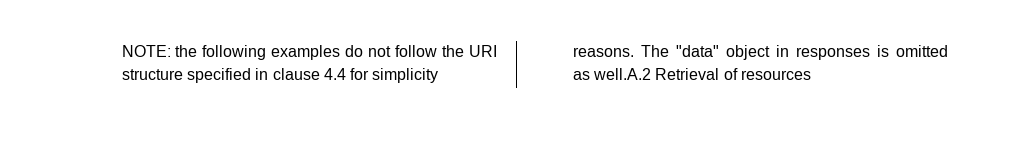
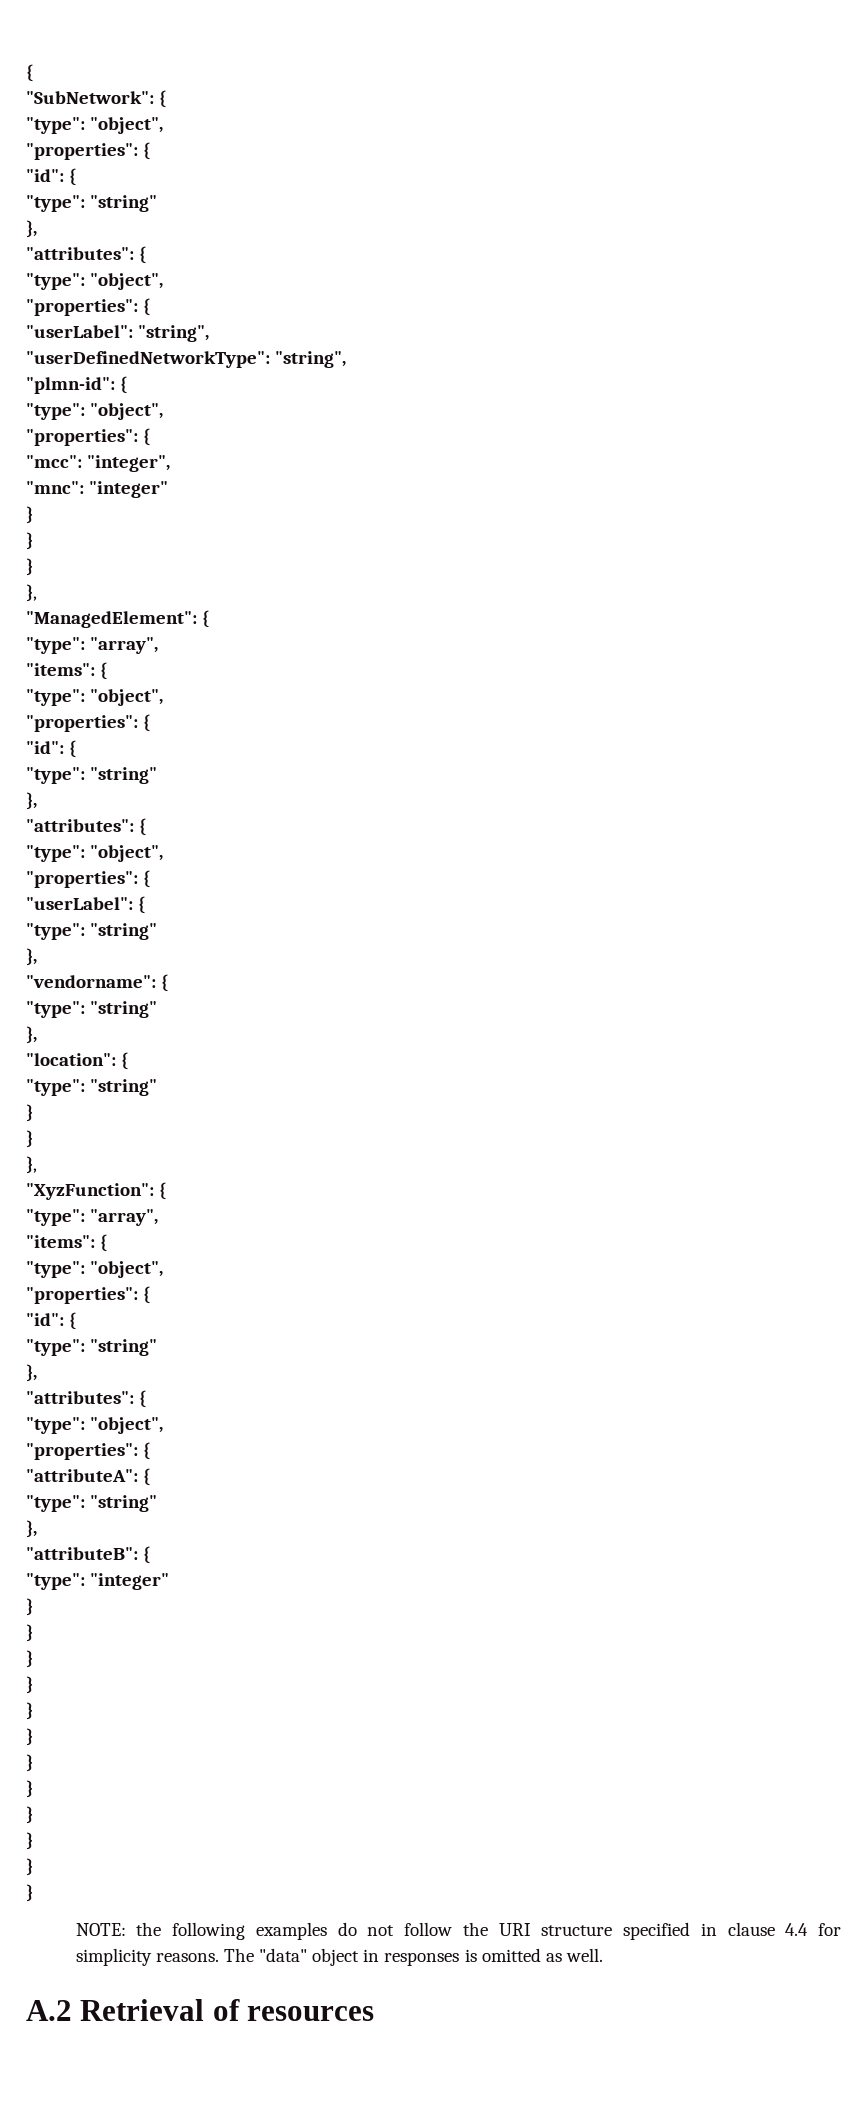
(121, 51) none -> [26,64,33,82] [26,90,167,108] [26,117,164,134] [26,142,151,160] [26,168,77,186] [26,195,158,212] [26,220,37,238] [26,246,147,264] [26,273,164,290] [26,298,151,316] [26,325,210,342] [26,351,347,368] [26,376,128,394] [26,403,164,420] [26,428,151,446] [26,455,171,472] [26,481,169,498] [26,506,33,524] [26,532,33,550] [26,558,33,576] [26,584,37,602] [26,610,210,628] [26,637,159,654] [26,662,108,680] [26,689,164,706] [26,714,151,732] [26,740,77,758] [26,767,158,784] [26,792,37,810] [26,818,147,836] [26,845,164,862] [26,870,151,888] [26,896,146,914] [26,923,158,940] [26,948,37,966] [26,974,169,992] [26,1001,158,1018] [26,1026,37,1044] [26,1052,129,1070] [26,1079,158,1096] [26,1104,33,1122] [26,1130,33,1148] [26,1156,37,1174] [26,1182,167,1200] [26,1209,159,1226] [26,1234,108,1252] [26,1261,164,1278] [26,1286,151,1304] [26,1312,77,1330] [26,1339,158,1356] [26,1364,37,1382] [26,1390,147,1408] [26,1417,164,1434] [26,1442,151,1460] [26,1468,151,1486] [26,1495,158,1512] [26,1520,37,1538] [26,1546,151,1564] [26,1573,170,1590] [26,1598,33,1616] [26,1624,33,1642] [26,1650,33,1668] [26,1676,33,1694] [26,1702,33,1720] [26,1728,33,1746] [26,1754,33,1772] [26,1780,33,1798] [26,1806,33,1824] [26,1832,33,1850] [26,1858,33,1876] [26,1884,33,1902] { // "SubNetwork": { // "type": "object", // "properties": { // "id": { // "type": "string" // }, // "attributes": { // "type": "object", // "properties": { // "userLabel": "string", // "userDefinedNetworkType": "string", // "plmn-id": { // "type": "object", // "properties": { // "mcc": "integer", // "mnc": "integer" // } // } // } // }, // "ManagedElement": { // "type": "array", // "items": { // "type": "object", // "properties": { // "id": { // "type": "string" // }, // "attributes": { // "type": "object", // "properties": { // "userLabel": { // "type": "string" // }, // "vendorname": { // "type": "string" // }, // "location": { // "type": "string" // } // } // }, // "XyzFunction": { // "type": "array", // "items": { // "type": "object", // "properties": { // "id": { // "type": "string" // }, // "attributes": { // "type": "object", // "properties": { // "attributeA": { // "type": "string" // }, // "attributeB": { // "type": "integer" // } // } // } // } // } // } // } // } // } // } // } // } //
[592,68,651,80] well.A.2 -> [565,1948,603,1962] [26,2000,72,2021] well. // A.2

